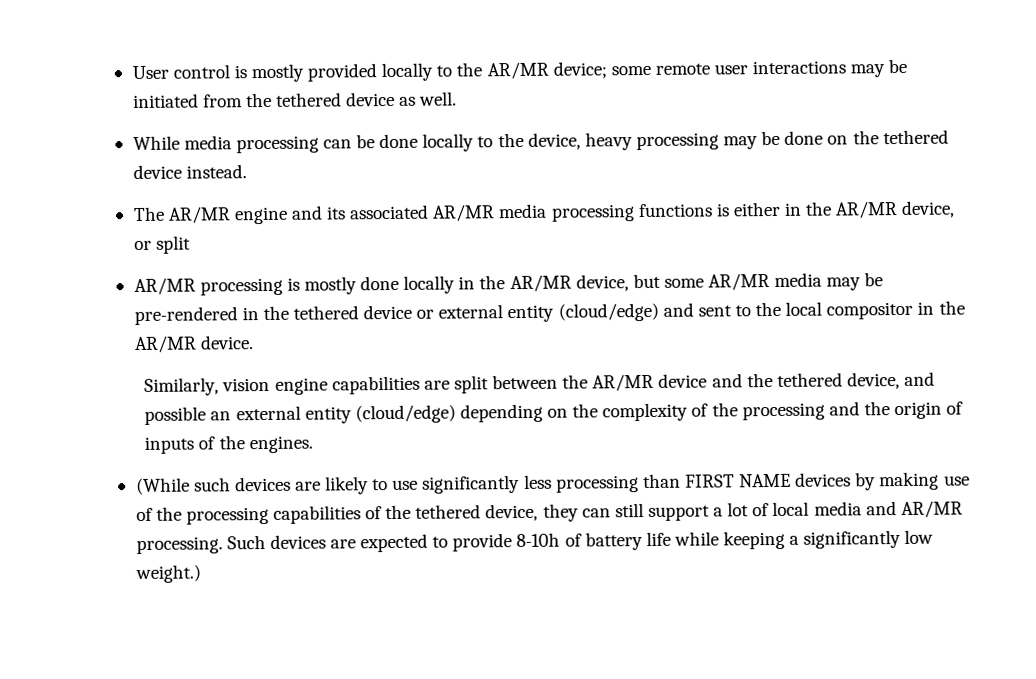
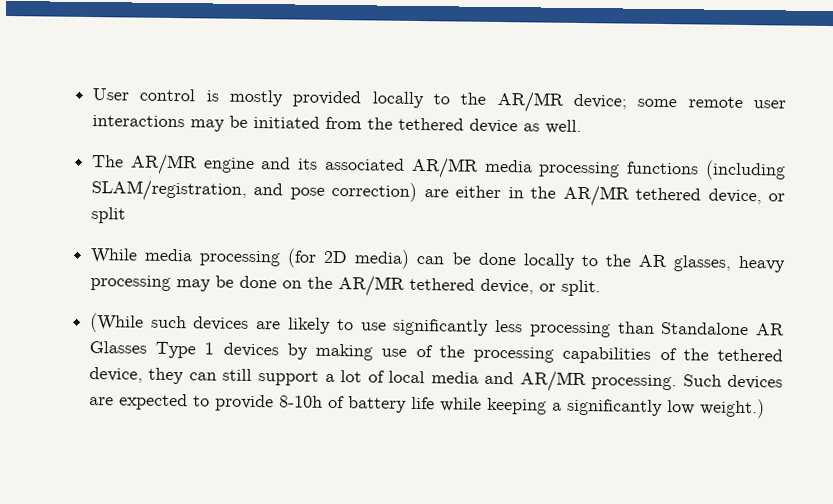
[132,129,949,154] [132,164,247,180] // While media processing can be done locally to the device, heavy processing may be done on the tethered device instead. -> (582, 127) none
[715,203,730,217] is -> [705,160,786,181] [90,179,449,203] (including SLAM/registration, and pose correction) are
(899, 210) none -> [635,187,702,201] tethered
[133,272,884,296] [133,300,965,326] [133,335,254,354] [144,371,936,396] [144,401,964,425] [144,435,313,454] AR/MR processing is mostly done locally in the AR/MR device, but some AR/MR media may be pre-rendered in the tethered device or external entity (cloud/edge) and sent to the local compositor in the AR/MR device. // Similarly, vision engine capabilities are split between the AR/MR device and the tethered device, and possible an external entity (cloud/edge) depending on the complexity of the processing and the origin of inputs of the engines. -> [89,248,786,273] [89,275,601,297] While media processing (for 2D media) can be done locally to the AR glasses, heavy processing may be done on the AR/MR tethered device, or split.
[684,473,792,488] FIRST NAME -> [661,321,785,336] [88,341,215,359] Standalone AR Glasses Type 1

